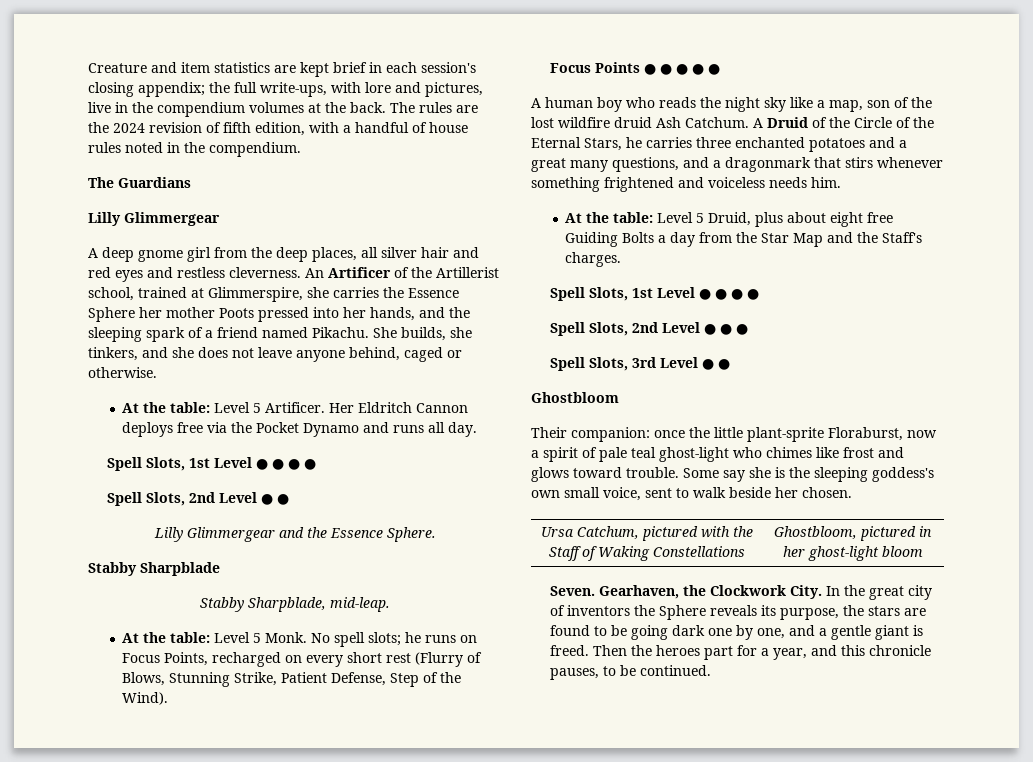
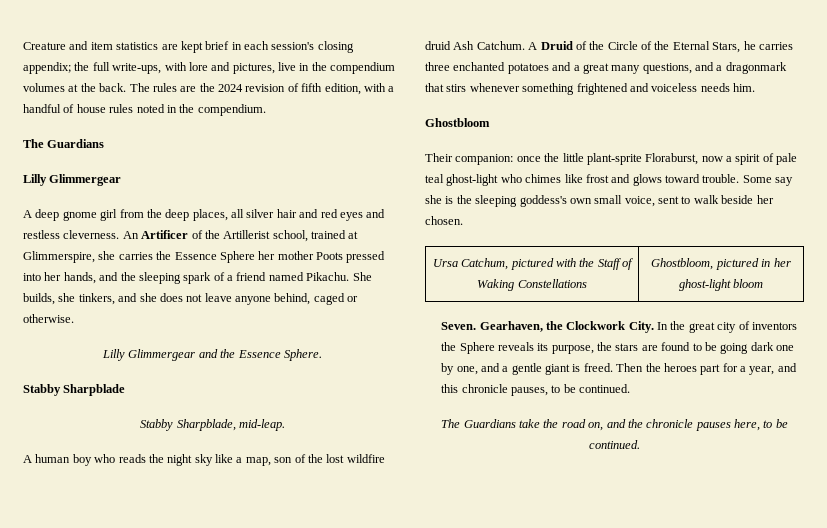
[122,402,469,413] [122,422,478,437] [106,457,316,471] [106,492,289,506] // At the table: Level 5 Artificer. Her Eldritch Cannon deploys free via the Pocket Dynamo and runs all day. // Spell Slots, 1st Level ● ● ● ● // Spell Slots, 2nd Level ● ● -> (74, 318) none
[122,632,478,647] [122,652,483,667] [122,672,462,687] [122,692,169,705] [549,62,720,75] // At the table: Level 5 Monk. No spell slots; he runs on Focus Points, recharged on every short rest (Flurry of Blows, Stunning Strike, Patient Defense, Step of the Wind). // Focus Points ● ● ● ● ● -> (285, 425) none
[565,212,894,227] [565,232,923,247] [565,252,622,267] [549,287,759,301] [549,322,748,336] [549,357,730,371] // At the table: Level 5 Druid, plus about eight free Guiding Bolts a day from the Star Map and the Staff's charges. // Spell Slots, 1st Level ● ● ● ● // Spell Slots, 2nd Level ● ● ● // Spell Slots, 3rd Level ● ● -> (755, 87) none
(711, 670) none -> [441,419,788,431] [589,440,640,449] // The Guardians take the road on, and the chronicle pauses here, to be continued.

